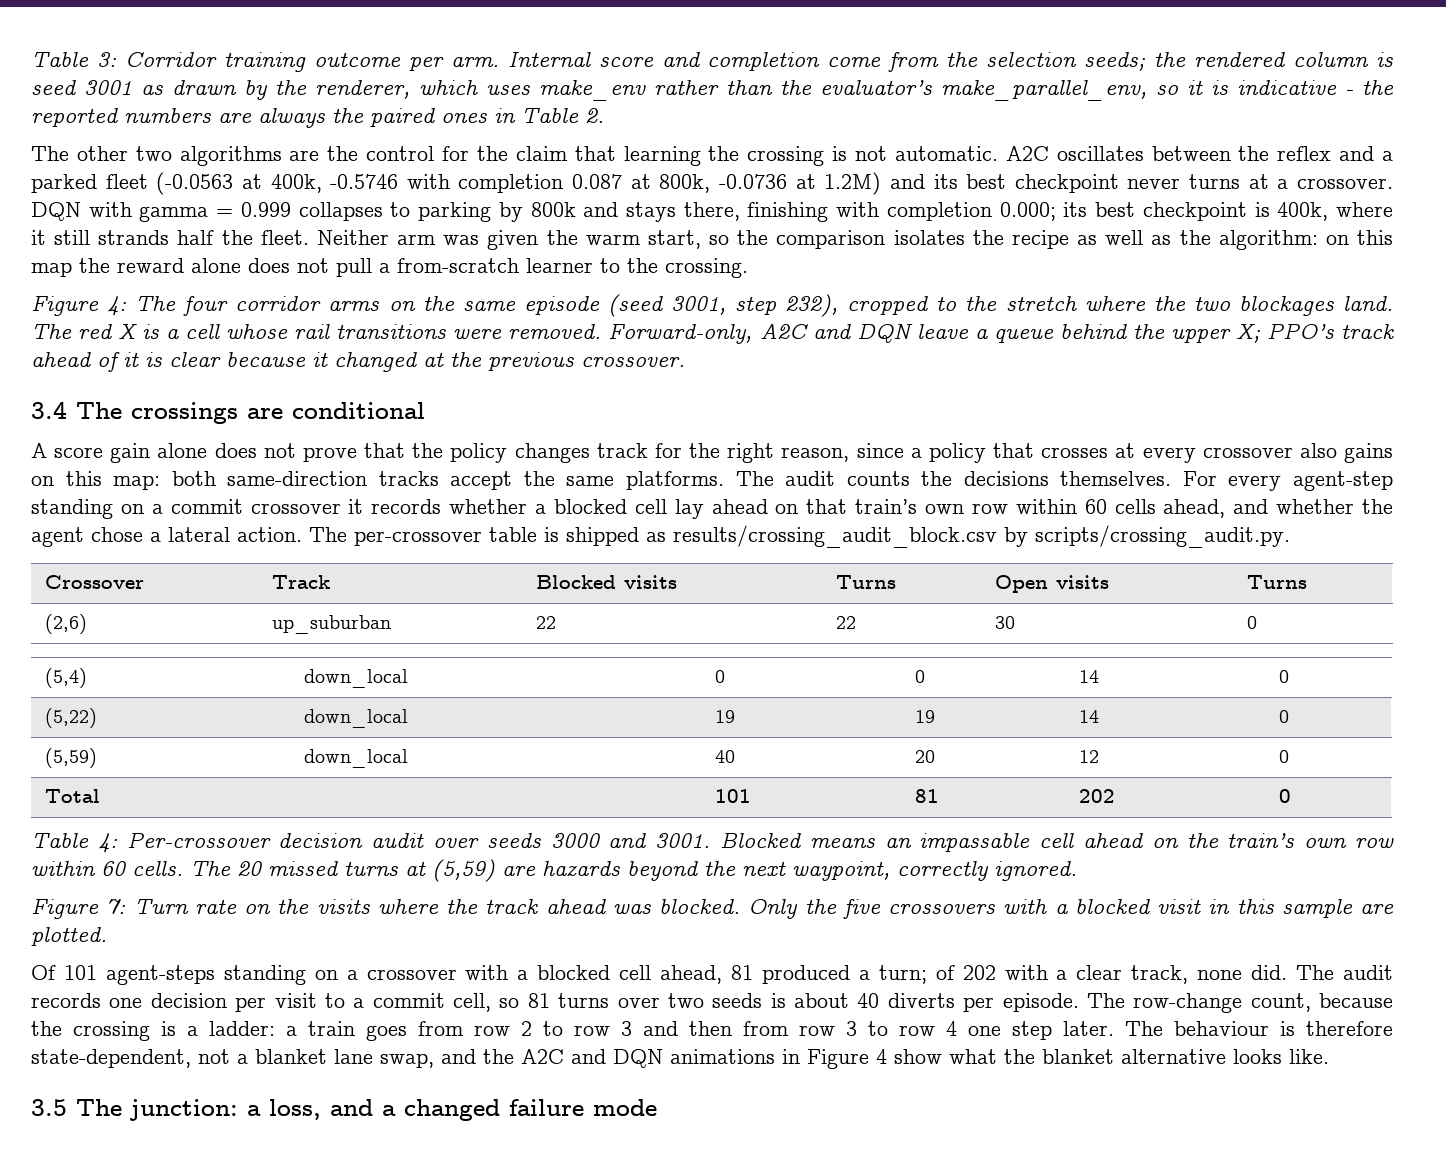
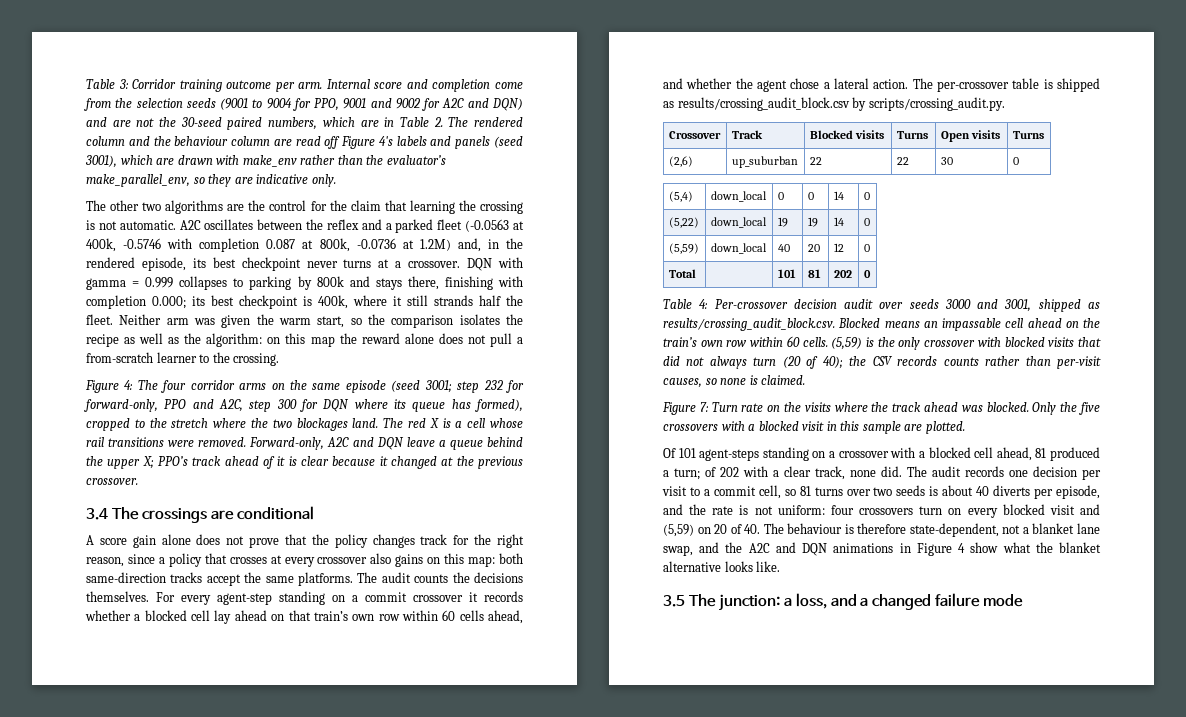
[1084,52,1394,71] [31,80,530,100] seeds; the rendered column is seed 3001 as drawn by the renderer, which uses -> [186,98,523,111] [86,117,523,130] [86,136,523,149] [85,155,240,168] seeds (9001 to 9004 for PPO, 9001 and 9002 for A2C and DQN) and are not the 30-seed paired numbers, which are in Table 2. The rendered column and the behaviour column are read off Figure 4's labels and panels (seed 3001), which are drawn with
[1187,80,1394,95] [31,108,604,128] it is indicative - the reported numbers are always the paired ones in Table 2. -> [208,174,336,187] they are indicative only.
[889,174,925,189] and -> [457,238,523,252] [86,257,186,271] and, in the rendered episode,
[671,294,839,317] 3001, step 232), -> [424,380,524,393] [84,399,523,412] 3001; step 232 for forward-only, PPO and A2C, step 300 for DQN where its queue has formed),
[655,833,711,848] 3001. -> [1004,299,1100,312] [663,318,835,331] 3001, shipped as results/crossing_audit_block.csv.
[190,859,1077,882] The 20 missed turns at (5,59) are hazards beyond the next waypoint, correctly ignored. -> [831,337,1101,350] [663,356,1101,369] [663,375,806,388] (5,59) is the only crossover with blocked visits that did not always turn (20 of 40); the CSV records counts rather than per-visit causes, so none is claimed.
[1002,993,1393,1013] [31,1021,1114,1041] episode. The row-change count, because the crossing is a ladder: a train goes from row 2 to row 3 and then from row 3 to row 4 one step later. -> [1056,485,1100,499] [663,504,1100,518] [663,524,761,537] episode, and the rate is not uniform: four crossovers turn on every blocked visit and (5,59) on 20 of 40.

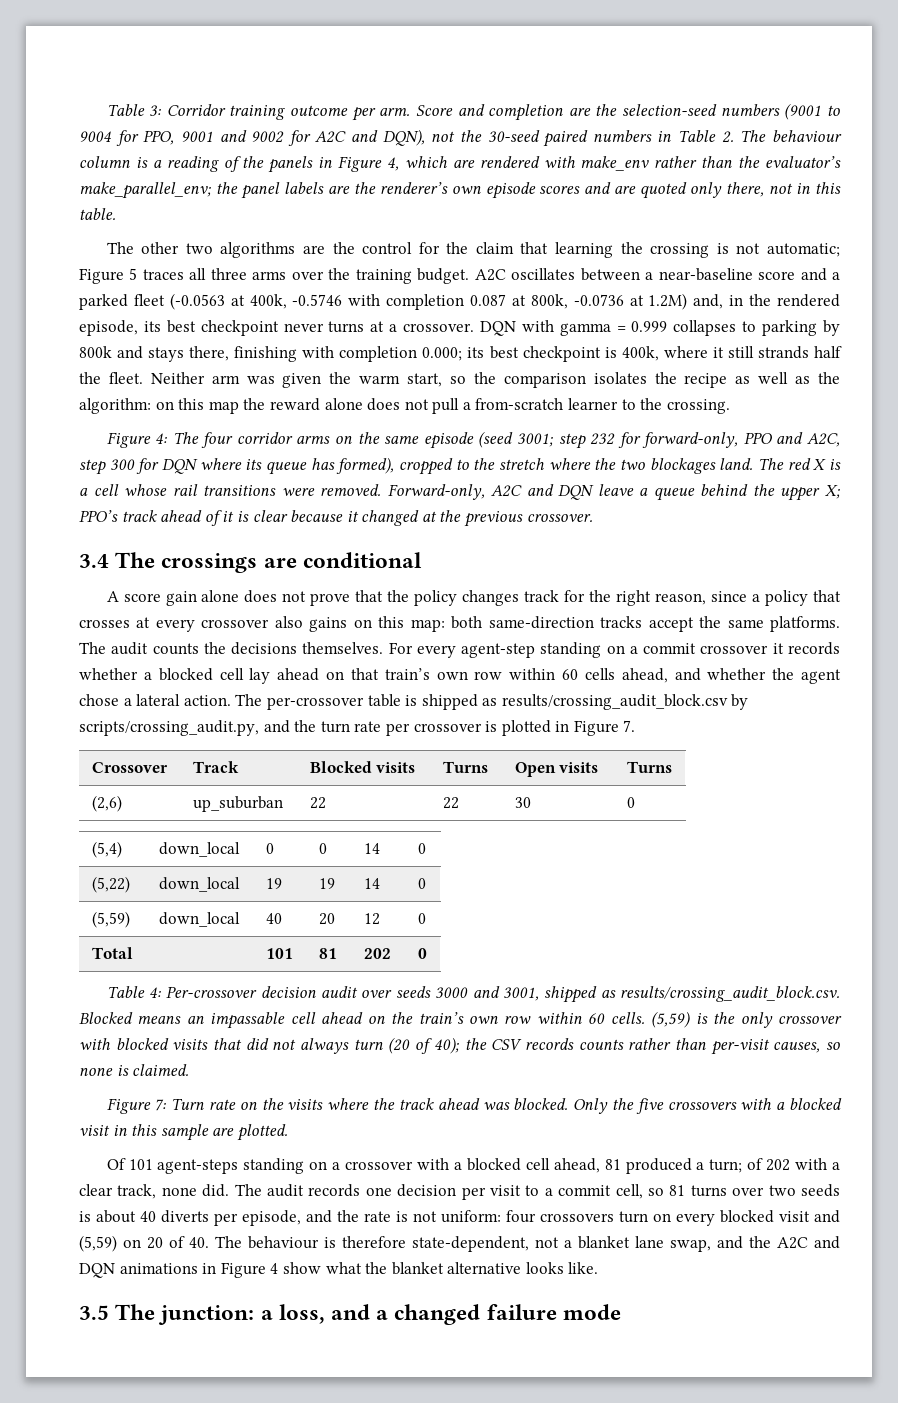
[326,79,523,92] [84,98,216,111] Internal score and completion come from the selection seeds -> [415,104,780,121] Score and completion are the selection-seed numbers
[491,98,523,111] [86,117,131,127] DQN) and are -> [382,129,425,146] DQN),
[268,117,379,130] numbers, which are -> [592,130,652,142] numbers
[473,117,523,127] [86,136,523,149] [85,155,213,168] rendered column and the behaviour column are read off Figure 4's labels and panels (seed 3001), which are drawn -> [772,130,843,142] [79,156,540,173] behaviour column is a reading of the panels in Figure 4, which are rendered
[86,174,336,187] make_parallel_env, so they are indicative only. -> [79,182,842,199] [79,208,116,220] make_parallel_env; the panel labels are the renderer’s own episode scores and are quoted only there, not in this table.
[119,219,359,230] automatic. A2C oscillates between the reflex -> [767,243,841,257] [79,268,796,284] automatic; Figure 5 traces all three arms over the training budget. A2C oscillates between a near-baseline score
[868,97,1005,111] scripts/crossing_audit.py. -> [79,720,636,736] scripts/crossing_audit.py, and the turn rate per crossover is plotted in Figure 7.

